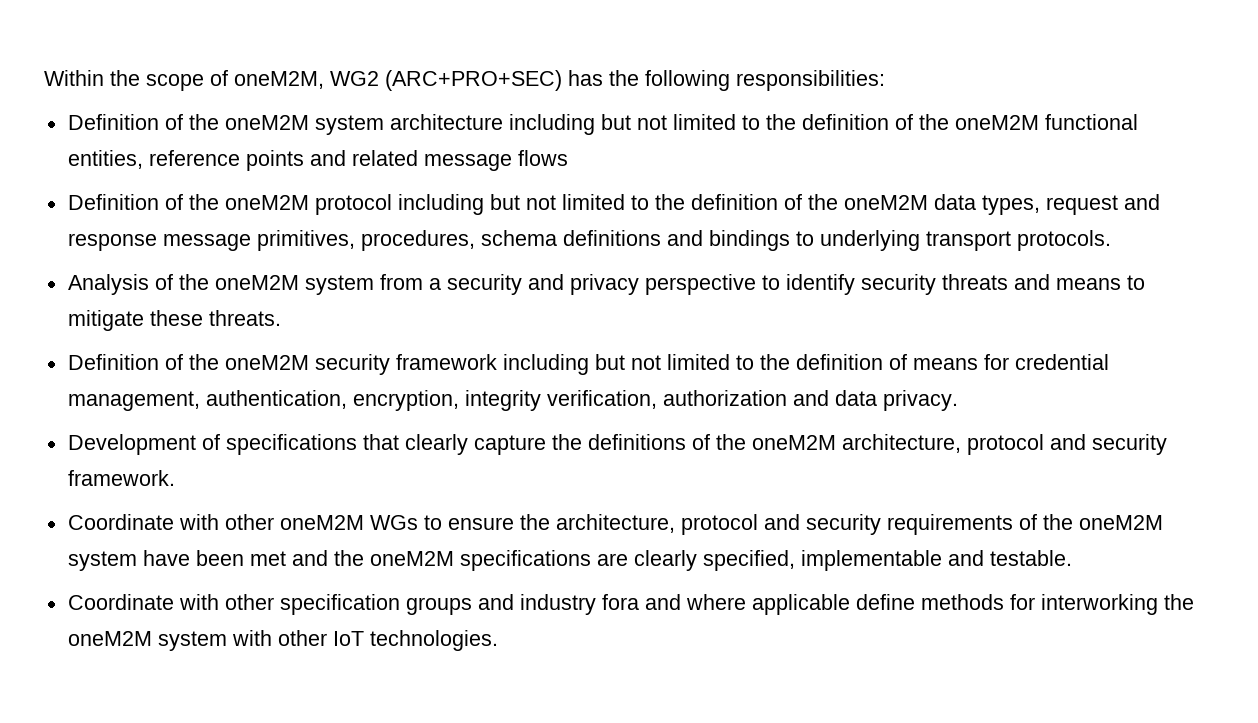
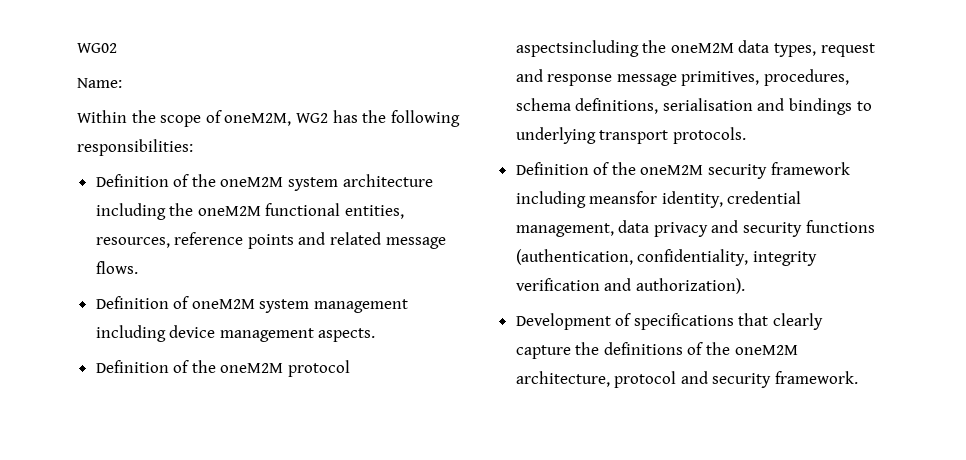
(44, 78) none -> [77,43,117,53] [77,78,122,88] WG02 // Name: //
[385,70,562,91] (ARC+PRO+SEC) -> (328, 118) none
[600,114,913,130] but not limited to the definition of -> (166, 211) none
(143, 159) none -> [95,237,170,248] resources,
[517,150,568,166] flows -> [95,261,138,274] [95,296,409,313] [95,325,376,342] flows. // Definition of oneM2M system management including device management aspects.
[397,194,802,215] including but not limited to the definition of -> [515,40,639,57] aspectsincluding
[562,230,661,246] definitions -> [575,98,753,114] definitions, serialisation
[67,274,1145,295] [67,310,281,331] // Analysis of the oneM2M system from a security and privacy perspective to identify security threats and means to mitigate these threats. -> (746, 135) none
[594,354,1109,370] [67,390,958,411] but not limited to the definition of means for credential management, authentication, encryption, integrity verification, authorization and data privacy. -> [589,191,802,208] [515,220,875,237] [515,249,817,266] [515,278,745,294] meansfor identity, credential management, data privacy and security functions (authentication, confidentiality, integrity verification and authorization).
[67,514,1163,535] [67,550,1072,571] [67,594,1194,615] [67,630,498,651] // Coordinate with other oneM2M WGs to ensure the architecture, protocol and security requirements of the oneM2M system have been met and the oneM2M specifications are clearly specified, implementable and testable. // Coordinate with other specification groups and industry fora and where applicable define methods for interworking the oneM2M system with other IoT technologies. -> (859, 377) none

